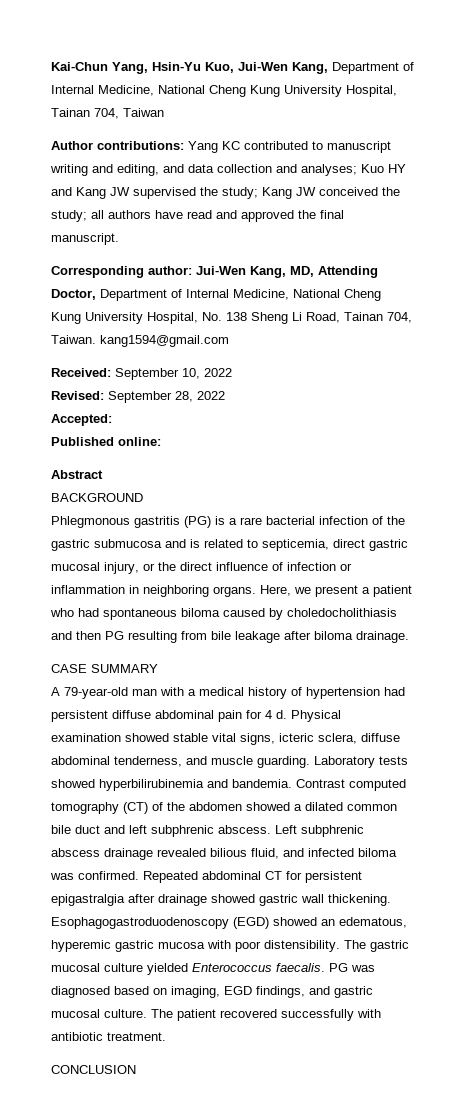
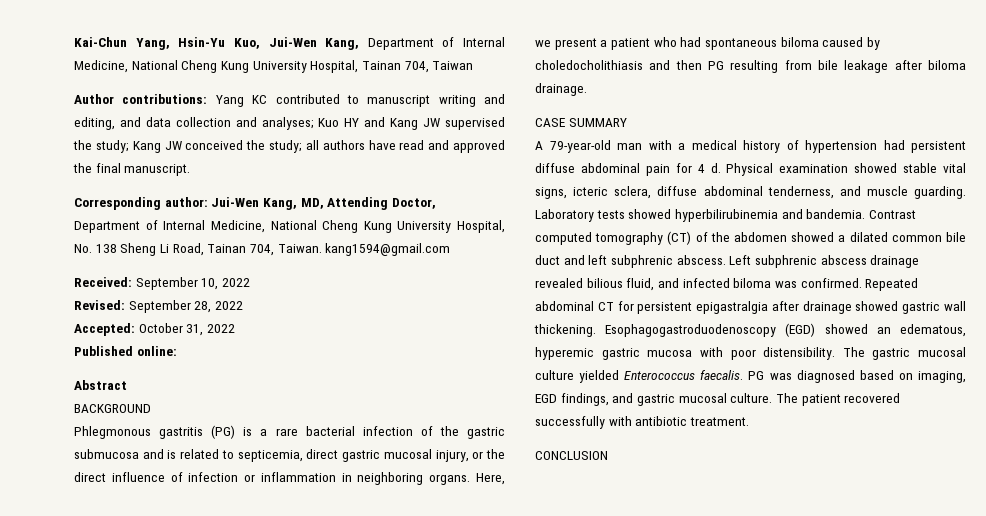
(112, 420) none -> [138,323,235,336] October 31, 2022

